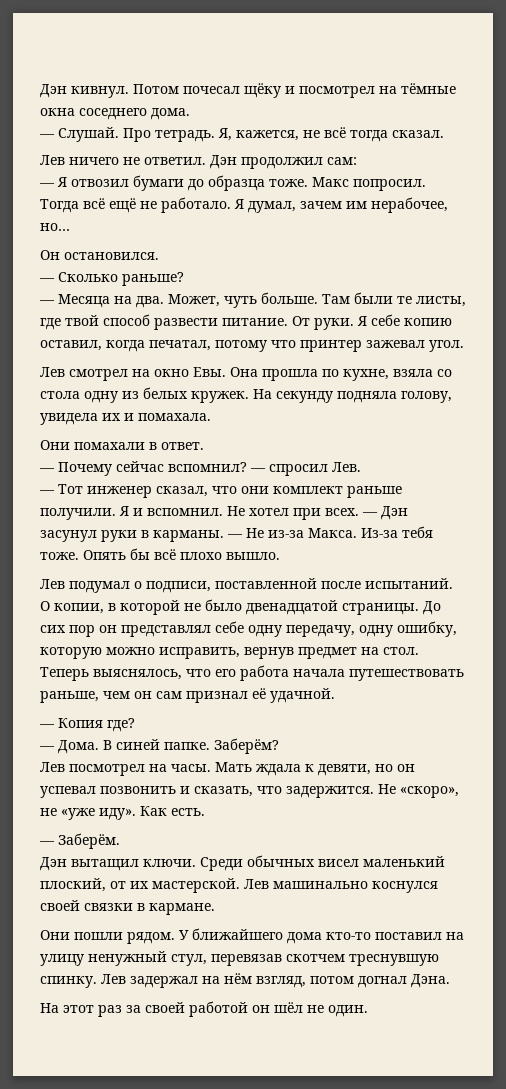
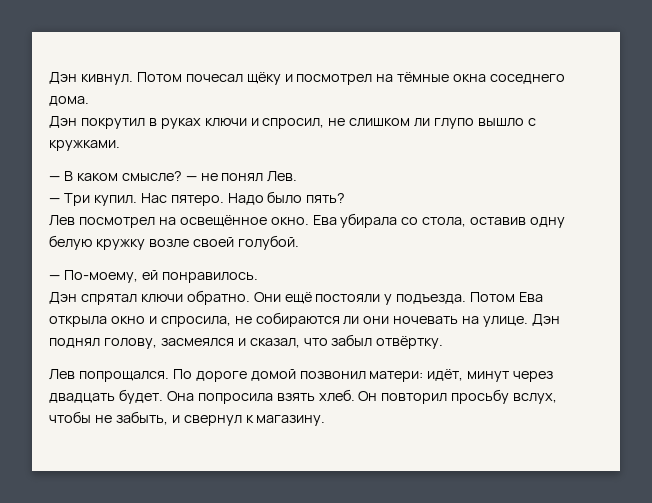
[39,127,444,142] [40,155,357,169] [39,175,426,191] [40,197,448,213] [40,223,70,231] [40,250,159,260] [39,272,184,286] [39,292,466,308] [40,314,452,330] [40,340,464,352] [40,367,452,381] [40,387,452,403] [40,413,211,425] [40,440,204,450] [39,461,361,476] [39,484,402,498] [40,506,408,520] [40,526,433,542] [40,548,280,560] [40,578,453,593] [40,599,441,615] [40,621,457,637] [40,647,419,659] [40,665,464,681] [40,688,335,703] [39,718,135,732] [39,738,279,754] [40,762,415,776] [40,784,459,798] [40,806,205,820] [39,833,120,849] [40,855,445,871] [40,878,438,893] [40,900,215,915] [40,928,464,944] [40,951,439,966] [40,973,450,988] [40,1001,368,1017] — Слушай. Про тетрадь. Я, кажется, не всё тогда сказал. // Лев ничего не ответил. Дэн продолжил сам: // — Я отвозил бумаги до образца тоже. Макс попросил. Тогда всё ещё не работало. Я думал, зачем им нерабочее, но… // Он остановился. // — Сколько раньше? // — Месяца на два. Может, чуть больше. Там были те листы, где твой способ развести питание. От руки. Я себе копию оставил, когда печатал, потому что принтер зажевал угол. // Лев смотрел на окно Евы. Она прошла по кухне, взяла со стола одну из белых кружек. На секунду подняла голову, увидела их и помахала. // Они помахали в ответ. // — Почему сейчас вспомнил? — спросил Лев. // — Тот инженер сказал, что они комплект раньше получили. Я и вспомнил. Не хотел при всех. — Дэн засунул руки в карманы. — Не из-за Макса. Из-за тебя тоже. Опять бы всё плохо вышло. // Лев подумал о подписи, поставленной после испытаний. О копии, в которой не было двенадцатой страницы. До сих пор он представлял себе одну передачу, одну ошибку, которую можно исправить, вернув предмет на стол. Теперь выяснялось, что его работа начала путешествовать раньше, чем он сам признал её удачной. // — Копия где? // — Дома. В синей папке. Заберём? // Лев посмотрел на часы. Мать ждала к девяти, но он успевал позвонить и сказать, что задержится. Не «скоро», не «уже иду». Как есть. // — Заберём. // Дэн вытащил ключи. Среди обычных висел маленький плоский, от их мастерской. Лев машинально коснулся своей связки в кармане. // Они пошли рядом. У ближайшего дома кто-то поставил на улицу ненужный стул, перевязав скотчем треснувшую спинку. Лев задержал на нём взгляд, потом догнал Дэна. // На этот раз за своей работой он шёл не один. -> [49,116,536,129] [49,140,120,151] [49,171,298,182] [49,191,346,206] [49,213,566,228] [49,235,299,250] [49,270,258,283] [49,290,544,305] [49,312,561,327] [49,334,444,349] [49,369,554,382] [49,389,558,404] [49,411,326,426] Дэн покрутил в руках ключи и спросил, не слишком ли глупо вышло с кружками. // — В каком смысле? — не понял Лев. // — Три купил. Нас пятеро. Надо было пять? // Лев посмотрел на освещённое окно. Ева убирала со стола, оставив одну белую кружку возле своей голубой. // — По-моему, ей понравилось. // Дэн спрятал ключи обратно. Они ещё постояли у подъезда. Потом Ева открыла окно и спросила, не собираются ли они ночевать на улице. Дэн поднял голову, засмеялся и сказал, что забыл отвёртку. // Лев попрощался. По дороге домой позвонил матери: идёт, минут через двадцать будет. Она попросила взять хлеб. Он повторил просьбу вслух, чтобы не забыть, и свернул к магазину.

